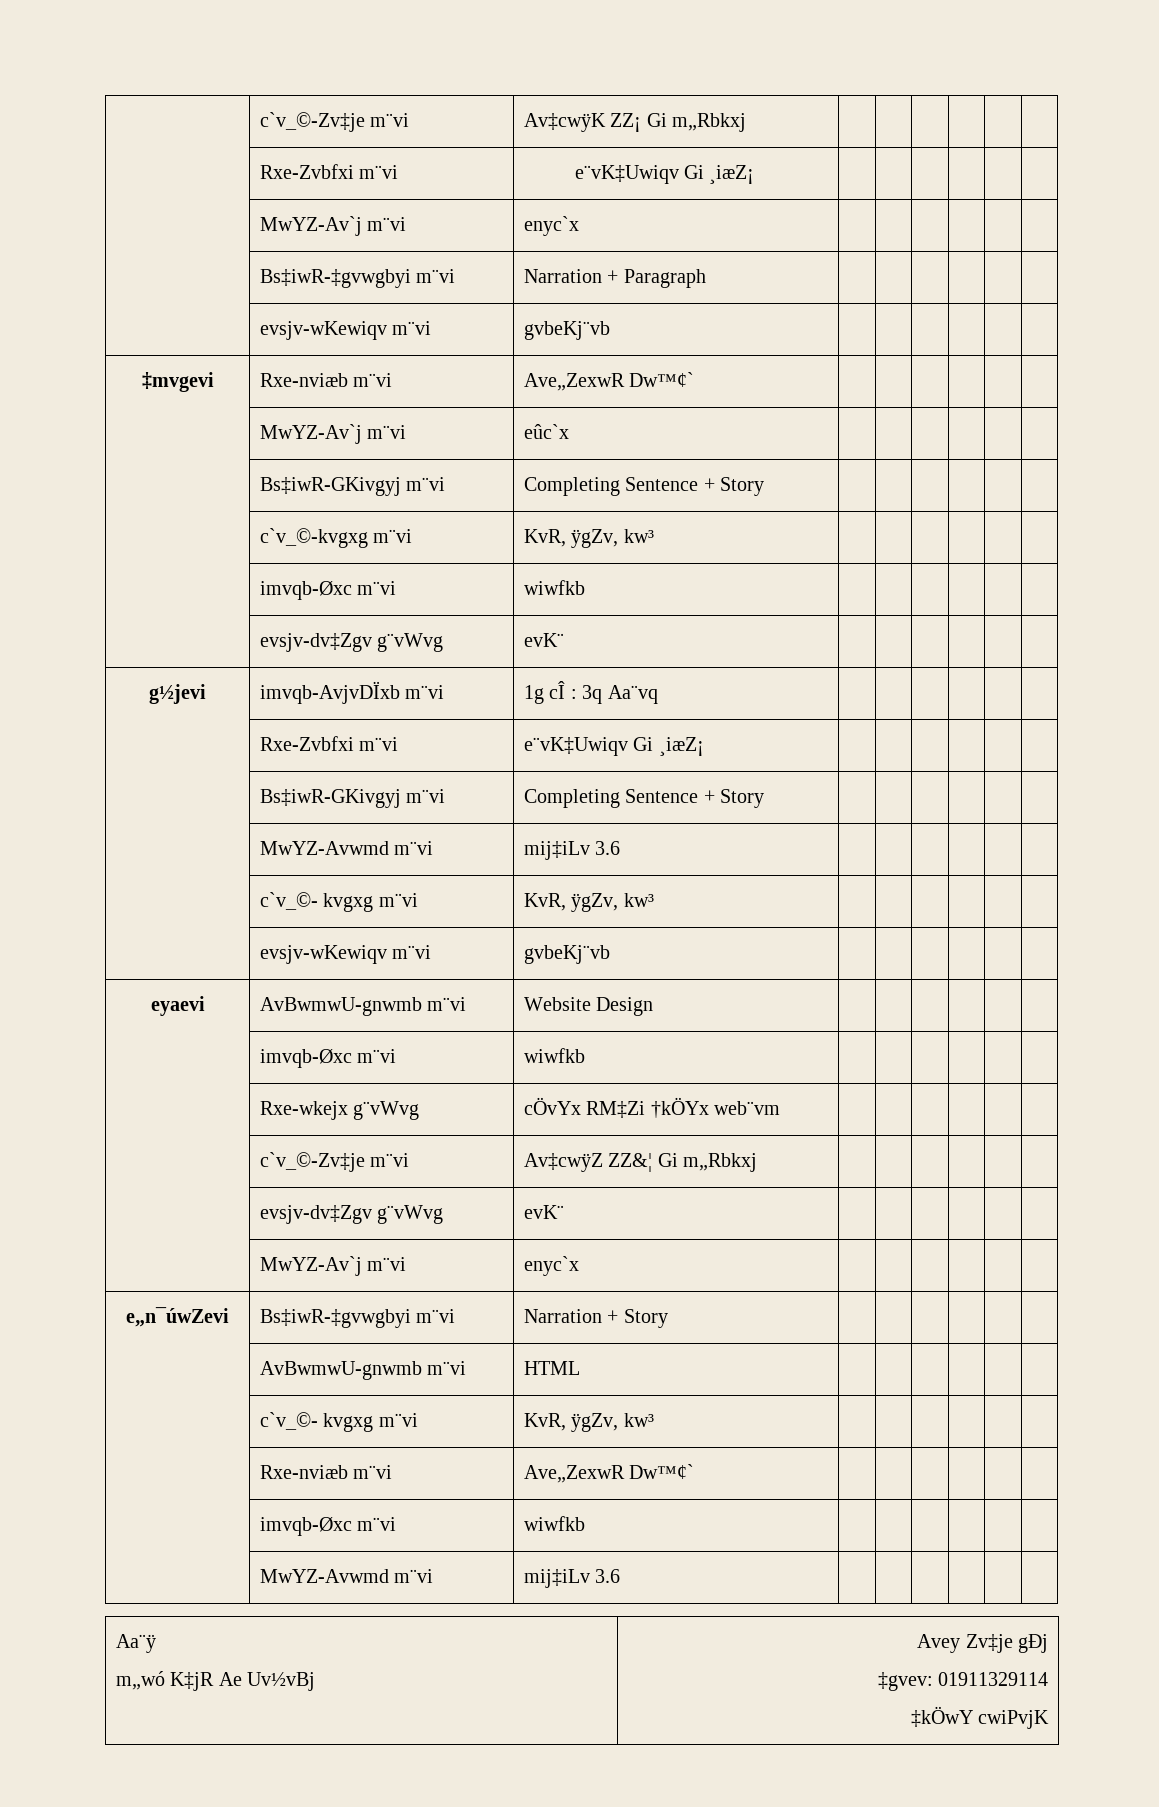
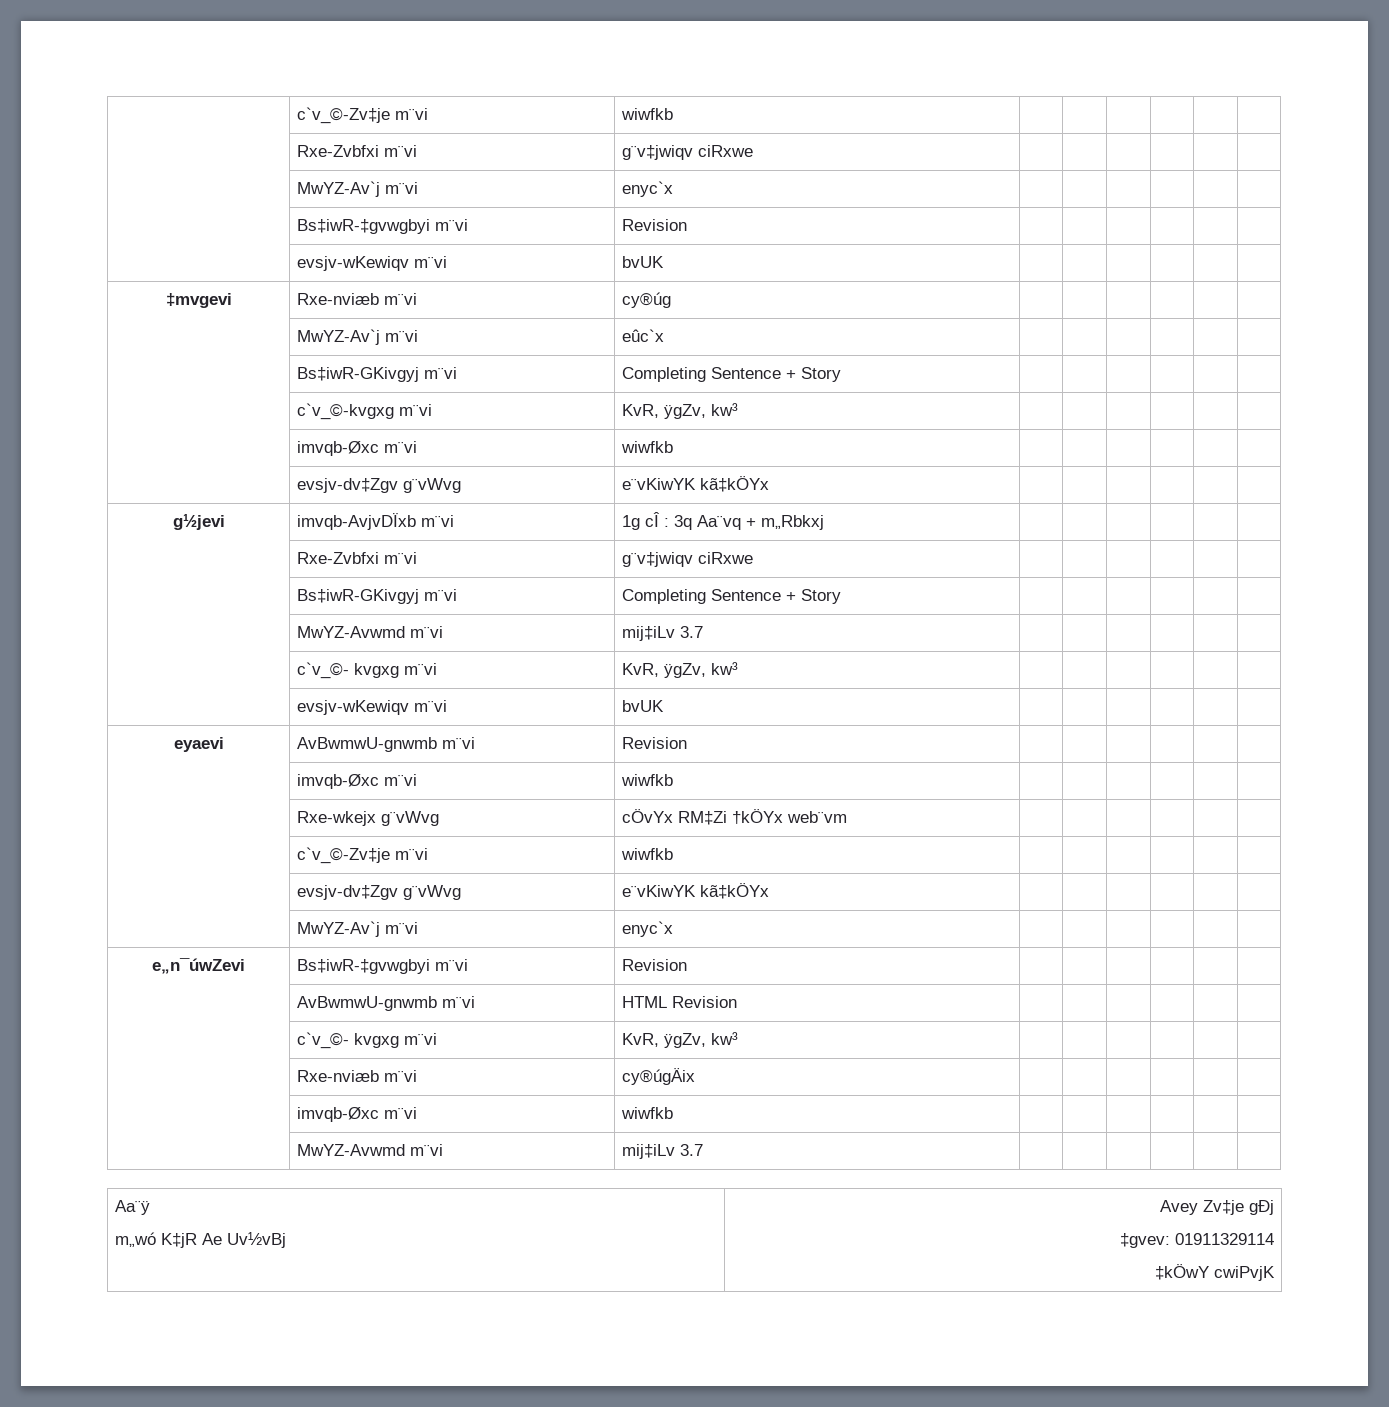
[259,112,410,132] [523,113,747,132] [259,164,399,179] [574,165,755,184] | c`v_©-Zv‡je m¨vi | Av‡cwÿK ZZ¡ Gi m„Rbkxj | | | | | | // | Rxe-Zvbfxi m¨vi | e¨vK‡Uwiqv Gi ¸iæZ¡ -> [297,107,429,124] [621,108,674,120] [297,145,418,157] [622,145,754,160] | c`v_©-Zv‡je m¨vi | wiwfkb | | | | | | // | Rxe-Zvbfxi m¨vi | g¨v‡jwiqv ciRxwe
[523,269,706,288] [259,321,432,340] [523,321,610,340] Narration + Paragraph | | | | | | // | evsjv-wKewiqv m¨vi | gvbeKj¨vb -> [622,219,688,231] [297,256,448,271] [622,256,665,268] Revision | | | | | | // | evsjv-wKewiqv m¨vi | bvUK
[523,372,695,391] Ave„ZexwR Dw™¢` -> [622,292,672,308] cy®úg
[523,633,564,647] evK¨ -> [622,476,770,492] e¨vKiwYK kã‡kÖYx
[259,736,399,751] [523,737,704,756] | | | | | | // | Rxe-Zvbfxi m¨vi | e¨vK‡Uwiqv Gi ¸iæZ¡ -> [746,515,825,530] [297,552,418,564] [622,552,754,567] + m„Rbkxj | | | | | | // | Rxe-Zvbfxi m¨vi | g¨v‡jwiqv ciRxwe
[595,841,621,855] 3.6 -> [680,626,704,638] 3.7
[523,945,610,964] gvbeKj¨vb -> [622,700,665,712] bvUK
[523,997,654,1016] Website Design -> [622,737,688,749] Revision
[523,1153,758,1172] [259,1205,444,1224] [523,1205,564,1219] Av‡cwÿZ ZZ&¦ Gi m„Rbkxj | | | | | | // | evsjv-dv‡Zgv g¨vWvg | evK¨ -> [621,848,674,860] [297,885,462,900] [622,883,770,899] wiwfkb | | | | | | // | evsjv-dv‡Zgv g¨vWvg | e¨vKiwYK kã‡kÖYx
[523,1309,668,1328] Narration + Story -> [622,959,688,971] Revision
(580, 1368) none -> [672,996,738,1008] Revision
[523,1464,695,1483] Ave„ZexwR Dw™¢` -> [622,1068,696,1085] cy®úgÄix
[595,1569,621,1583] 3.6 -> [680,1144,704,1156] 3.7

